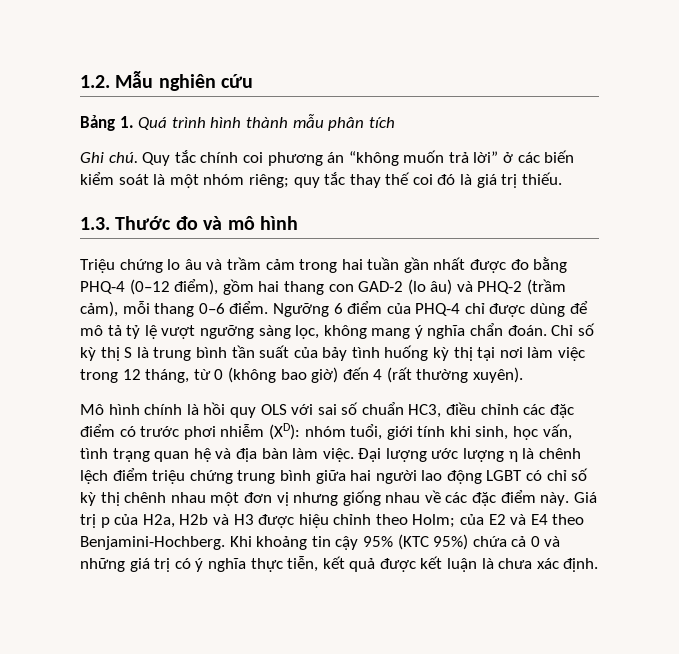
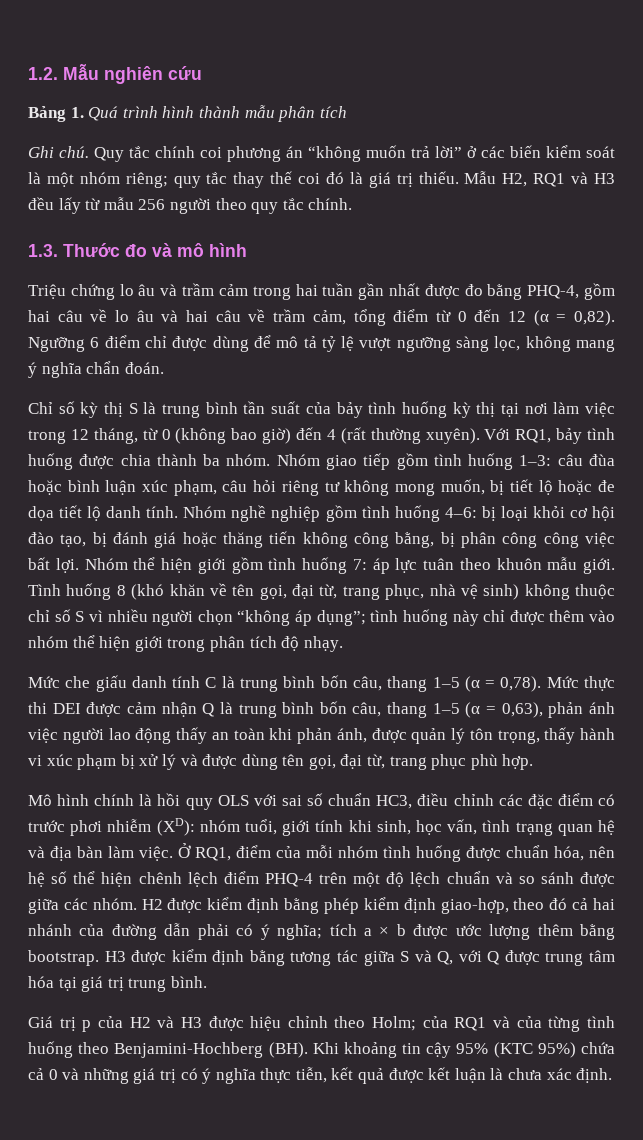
(562, 178) none -> [464,171,616,187] [28,197,353,214] Mẫu H2, RQ1 và H3 đều lấy từ mẫu 256 người theo quy tắc chính.
[80,279,567,295] [80,301,269,317] PHQ-4 (0–12 điểm), gồm hai thang con GAD-2 (lo âu) và PHQ-2 (trầm cảm), mỗi thang 0–6 điểm. -> [527,283,615,300] [28,309,615,326] PHQ-4, gồm hai câu về lo âu và hai câu về trầm cảm, tổng điểm từ 0 đến 12 (α = 0,82).
[386,303,461,316] của PHQ-4 -> (140, 341) none
(547, 330) none -> (164, 368) //
(524, 375) none -> [484,428,615,444] [28,453,615,470] [28,479,615,496] [28,505,615,522] [28,531,615,548] [28,557,615,574] [28,583,615,600] [28,609,615,626] [28,635,343,652] [28,675,615,692] [28,701,615,718] [28,727,615,744] [28,754,534,770] Với RQ1, bảy tình huống được chia thành ba nhóm. Nhóm giao tiếp gồm tình huống 1–3: câu đùa hoặc bình luận xúc phạm, câu hỏi riêng tư không mong muốn, bị tiết lộ hoặc đe dọa tiết lộ danh tính. Nhóm nghề nghiệp gồm tình huống 4–6: bị loại khỏi cơ hội đào tạo, bị đánh giá hoặc thăng tiến không công bằng, bị phân công công việc bất lợi. Nhóm thể hiện giới gồm tình huống 7: áp lực tuân theo khuôn mẫu giới. Tình huống 8 (khó khăn về tên gọi, đại từ, trang phục, nhà vệ sinh) không thuộc chỉ số S vì nhiều người chọn “không áp dụng”; tình huống này chỉ được thêm vào nhóm thể hiện giới trong phân tích độ nhạy. // Mức che giấu danh tính C là trung bình bốn câu, thang 1–5 (α = 0,78). Mức thực thi DEI được cảm nhận Q là trung bình bốn câu, thang 1–5 (α = 0,63), phản ánh việc người lao động thấy an toàn khi phản ánh, được quản lý tôn trọng, thấy hành vi xúc phạm bị xử lý và được dùng tên gọi, đại từ, trang phục phù hợp.
[358,448,581,462] [80,468,589,484] [80,490,570,506] Đại lượng ước lượng η là chênh lệch điểm triệu chứng trung bình giữa hai người lao động LGBT có chỉ số kỳ thị chênh nhau một đơn vị nhưng giống nhau về các đặc điểm này. -> [178,843,615,862] [28,871,615,887] [28,897,616,914] [28,923,615,940] [28,949,615,966] [28,976,207,992] Ở RQ1, điểm của mỗi nhóm tình huống được chuẩn hóa, nên hệ số thể hiện chênh lệch điểm PHQ-4 trên một độ lệch chuẩn và so sánh được giữa các nhóm. H2 được kiểm định bằng phép kiểm định giao-hợp, theo đó cả hai nhánh của đường dẫn phải có ý nghĩa; tích a × b được ước lượng thêm bằng bootstrap. H3 được kiểm định bằng tương tác giữa S và Q, với Q được trung tâm hóa tại giá trị trung bình. //
[142,514,209,528] H2a, H2b -> [129,1017,151,1028] H2
[488,514,585,525] [80,536,225,550] E2 và E4 theo Benjamini-Hochberg. -> [454,1016,615,1032] [28,1041,308,1058] RQ1 và của từng tình huống theo Benjamini-Hochberg (BH).

